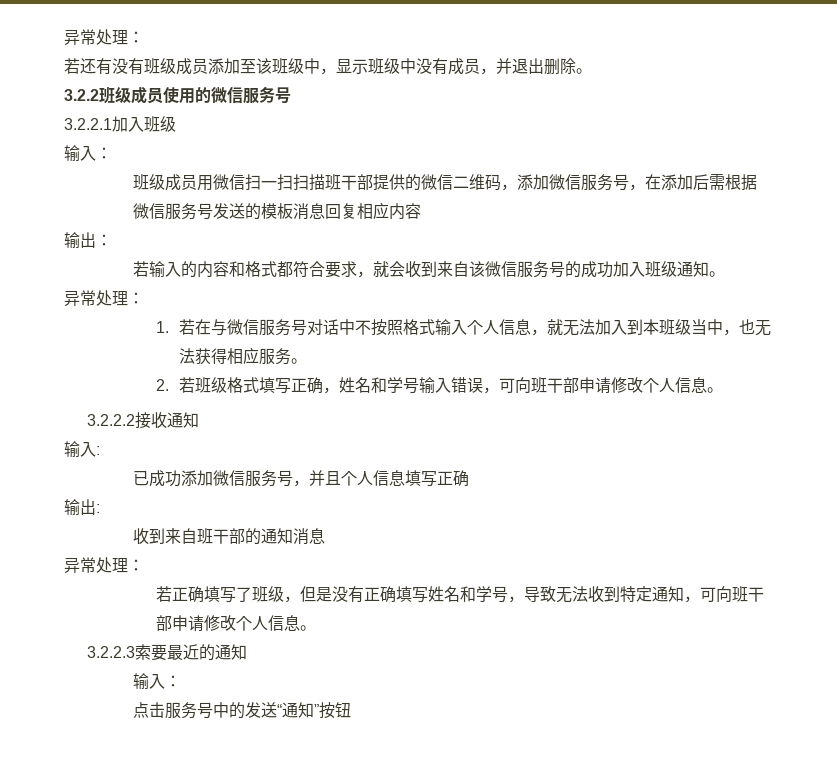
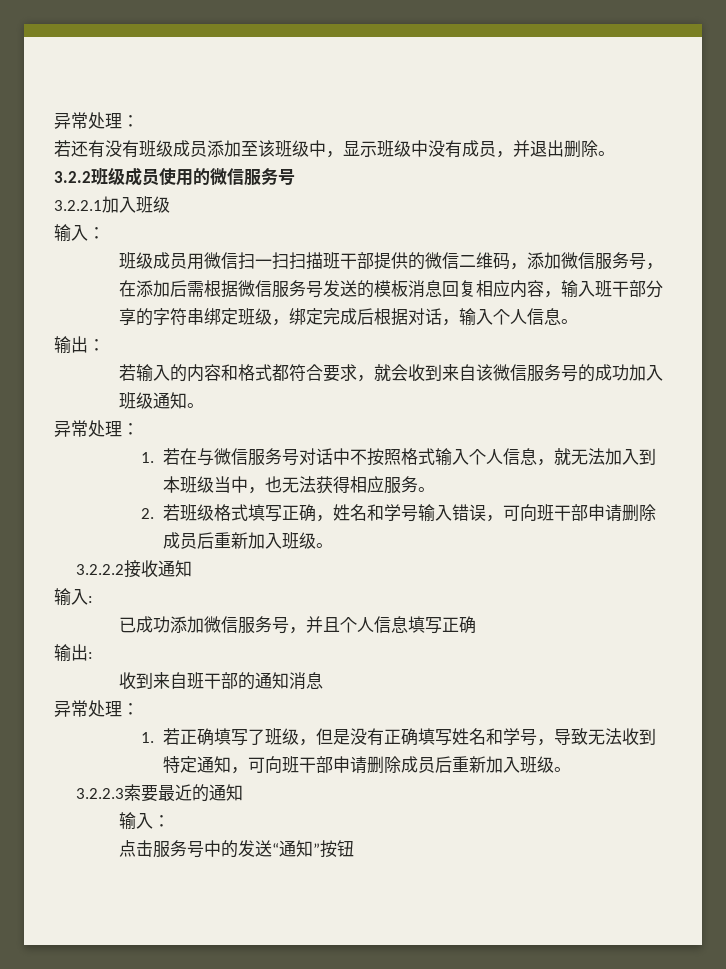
(422, 211) none -> [544,280,664,298] [119,308,579,326] ，输入班干部分享的字符串绑定班级，绑定完成后根据对话，输入个人信息。
[611,377,708,393] 修改个人信息 -> [622,504,657,522] [163,532,317,549] 删除成员后重新加入班级
(144, 565) none -> [141,732,155,743] 1.
[204,615,301,631] 修改个人信息 -> [367,756,555,774] 删除成员后重新加入班级

